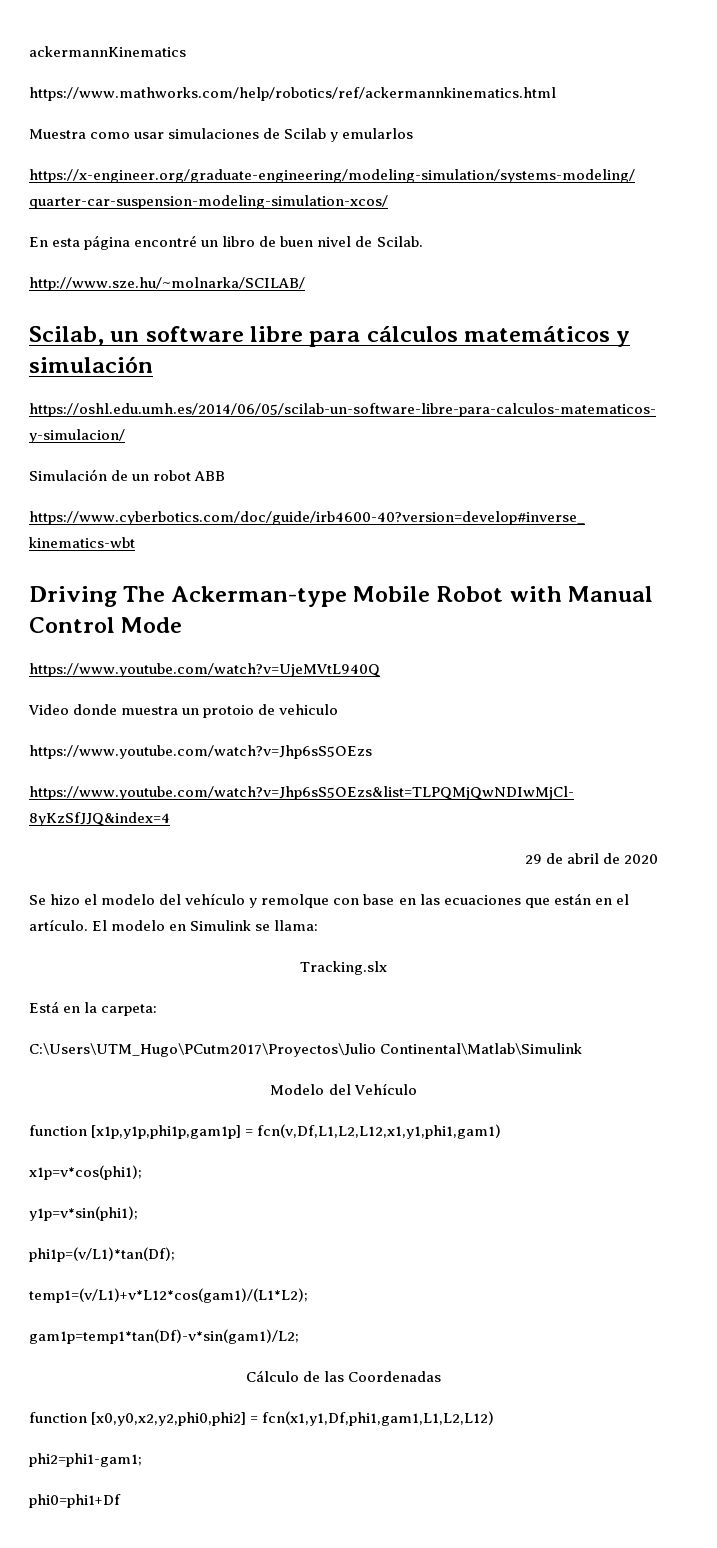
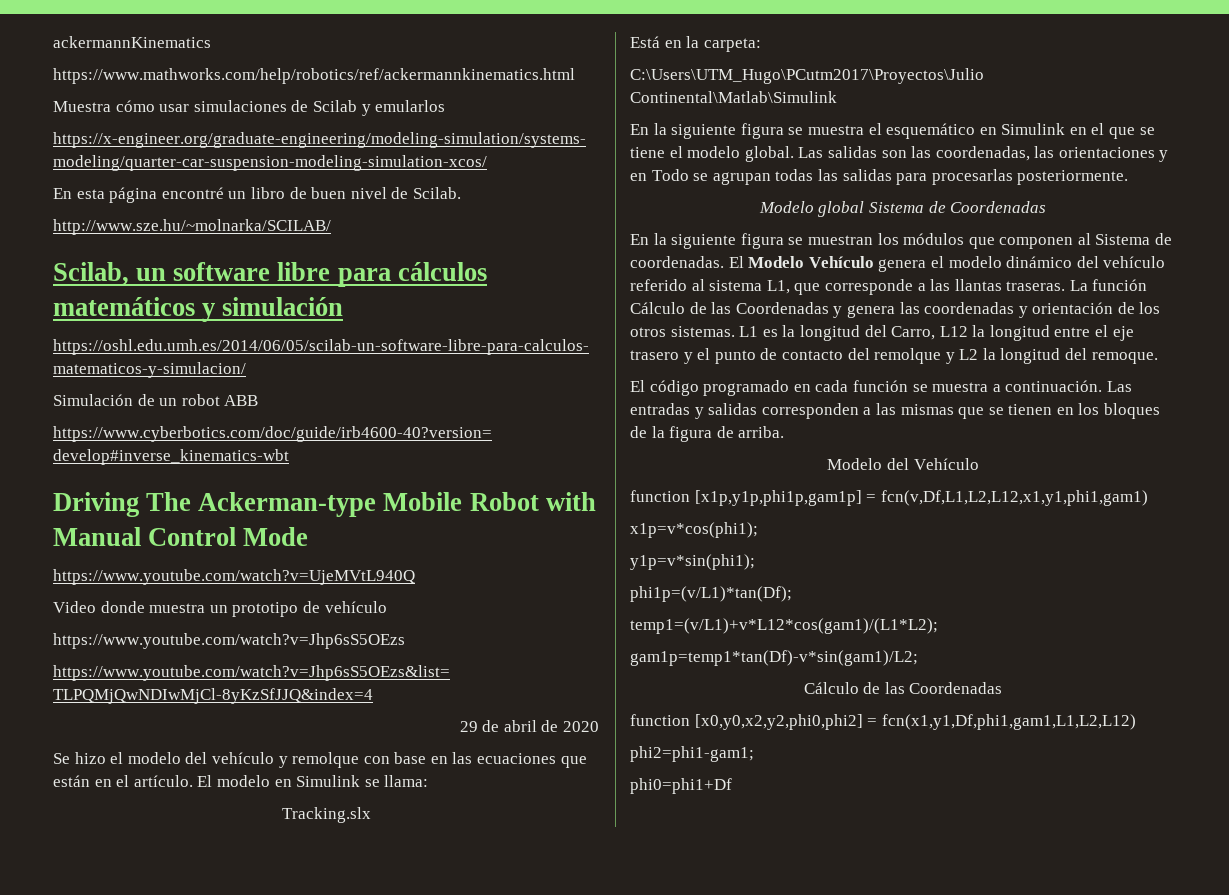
[90,132,131,139] como -> [115,100,155,112] cómo
[203,704,339,718] protoio de vehiculo -> [232,601,387,617] prototipo de vehículo
(583, 1049) none -> [630,123,1155,139] [630,146,1169,162] [630,169,1129,185] [758,201,1047,217] [630,233,1173,249] [630,256,1166,272] [630,279,1148,295] [630,302,1161,318] [630,325,1134,341] [630,348,1158,364] [630,380,1132,396] [630,403,1161,419] [630,426,785,442] // En la siguiente figura se muestra el esquemático en Simulink en el que se tiene el modelo global. Las salidas son las coordenadas, las orientaciones y en Todo se agrupan todas las salidas para procesarlas posteriormente. // Modelo global Sistema de Coordenadas // En la siguiente figura se muestran los módulos que componen al Sistema de coordenadas. El Modelo Vehículo genera el modelo dinámico del vehículo referido al sistema L1, que corresponde a las llantas traseras. La función Cálculo de las Coordenadas y genera las coordenadas y orientación de los otros sistemas. L1 es la longitud del Carro, L12 la longitud entre el eje trasero y el punto de contacto del remolque y L2 la longitud del remoque. // El código programado en cada función se muestra a continuación. Las entradas y salidas corresponden a las mismas que se tienen en los bloques de la figura de arriba.

